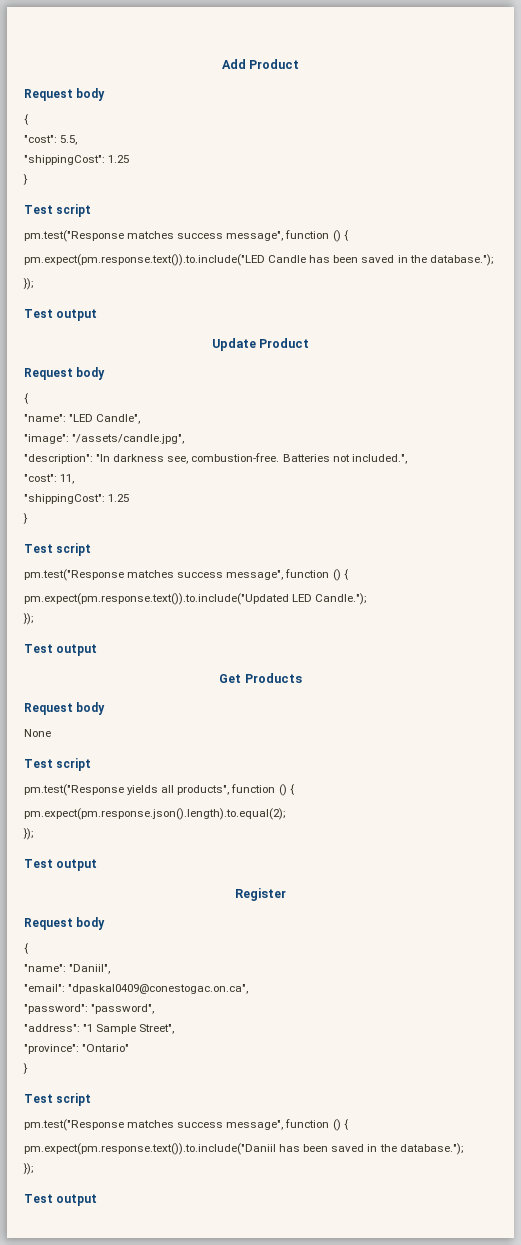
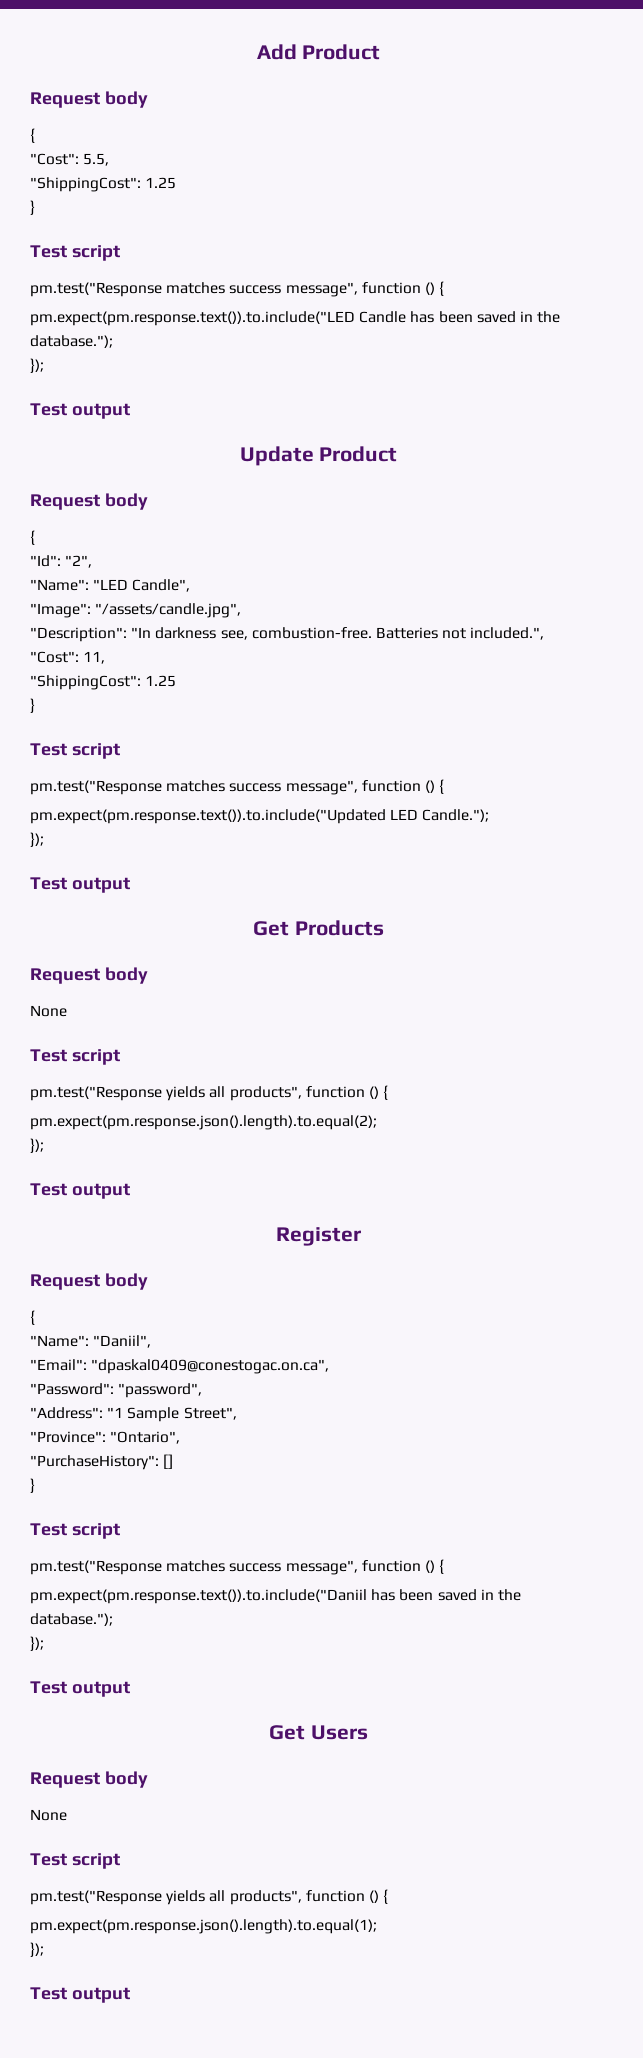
[24,135,57,143] "cost": -> [30,153,79,165] "Cost":
[24,155,105,165] "shippingCost": -> [30,177,141,192] "ShippingCost":
[24,414,66,422] "name": -> [30,555,93,568] [30,579,89,591] "Id": "2", // "Name":
[24,434,69,444] "image": -> [30,603,91,618] "Image":
[24,454,93,464] "description": -> [30,627,127,642] "Description":
[24,474,57,482] "cost": -> [30,651,79,663] "Cost":
[24,494,105,504] "shippingCost": -> [30,675,141,690] "ShippingCost":
[24,964,66,972] "name": -> [30,1335,89,1347] "Name":
[24,984,65,992] "email": -> [30,1359,87,1371] "Email":
[24,1004,88,1014] "password": -> [30,1383,114,1395] "Password":
[24,1024,80,1032] "address": -> [30,1407,103,1419] "Address":
[24,1044,130,1054] "province": "Ontario" -> [30,1431,181,1444] [30,1454,174,1470] "Province": "Ontario", // "PurchaseHistory": []
(98, 1200) none -> [269,1725,368,1740] [30,1771,148,1788] [30,1809,67,1821] [30,1853,120,1869] [30,1889,389,1905] [30,1919,377,1934] [30,1942,44,1957] [30,1987,130,2003] // Get Users // Request body // None // Test script // pm.test("Response yields all products", function () { // pm.expect(pm.response.json().length).to.equal(1); // }); // Test output

